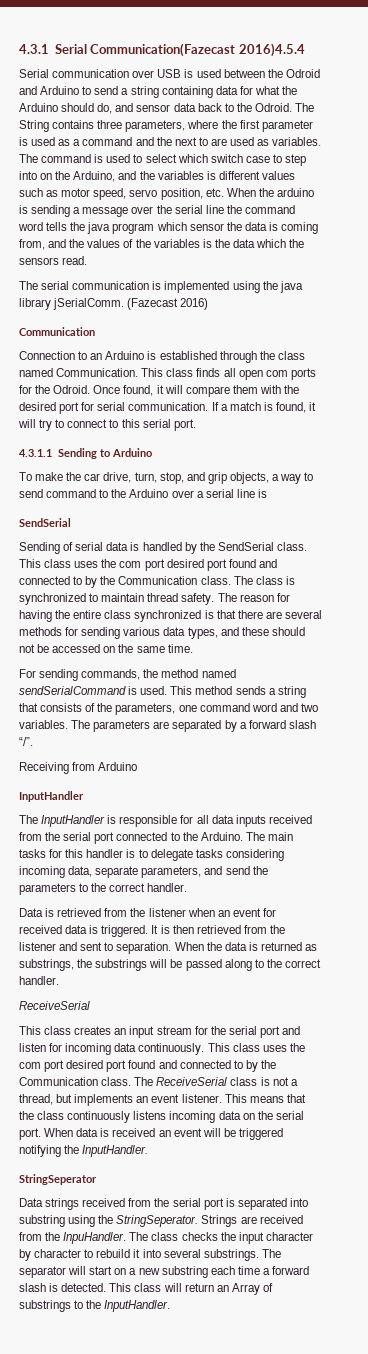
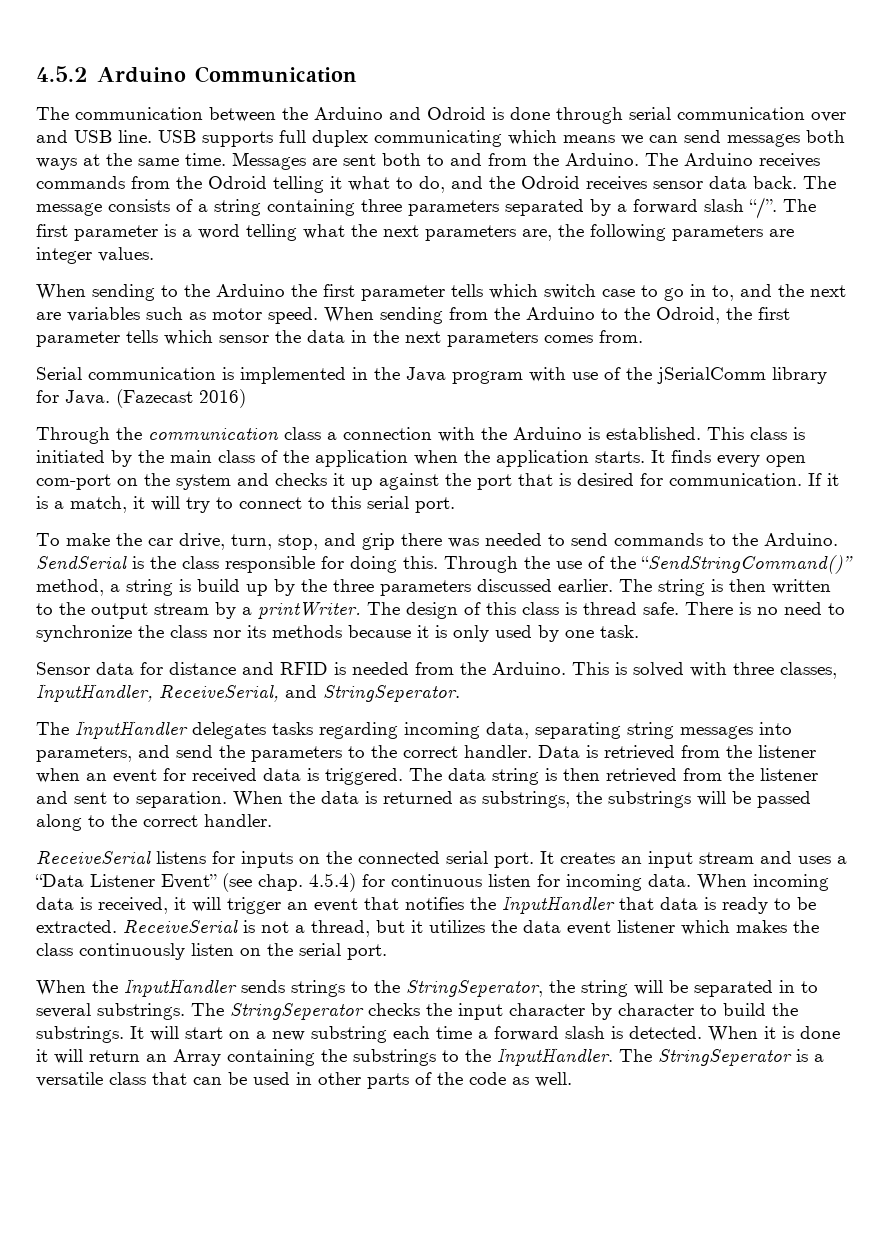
[19,43,305,57] [19,69,320,78] [19,86,298,98] [19,103,315,114] [19,120,313,132] [19,137,322,146] [19,154,307,166] [19,171,295,182] [19,188,314,200] [19,205,295,217] [18,222,319,234] [19,239,305,250] [19,256,88,265] [19,281,303,293] [19,298,209,310] [19,327,95,336] [19,351,305,363] [19,368,316,380] [19,385,300,397] [19,402,306,414] 4.3.1 Serial Communication(Fazecast 2016)4.5.4 // Serial communication over USB is used between the Odroid and Arduino to send a string containing data for what the Arduino should do, and sensor data back to the Odroid. The String contains three parameters, where the first parameter is used as a command and the next to are used as variables. The command is used to select which switch case to step into on the Arduino, and the variables is different values such as motor speed, servo position, etc. When the arduino is sending a message over the serial line the command word tells the java program which sensor the data is coming from, and the values of the variables is the data which the sensors read. // The serial communication is implemented using the java library jSerialComm. (Fazecast 2016) // Communication // Connection to an Arduino is established through the class named Communication. This class finds all open com ports for the Odroid. Once found, it will compare them with the desired port for serial communication. If a match is found, -> [36,66,357,83] [36,107,846,124] [36,130,845,147] [36,152,820,170] [36,176,836,193] [36,197,816,219] [36,224,794,241] [36,247,154,264] [36,284,846,301] [36,307,790,324] [36,330,643,347] [36,367,827,384] [36,389,246,408] [36,427,805,444] [36,450,806,467] [36,473,839,490] [36,496,127,513] 4.5.2 Arduino Communication // The communication between the Arduino and Odroid is done through serial communication over and USB line. USB supports full duplex communicating which means we can send messages both ways at the same time. Messages are sent both to and from the Arduino. The Arduino receives commands from the Odroid telling it what to do, and the Odroid receives sensor data back. The message consists of a string containing three parameters separated by a forward slash “/”. The first parameter is a word telling what the next parameters are, the following parameters are integer values. // When sending to the Arduino the first parameter tells which switch case to go in to, and the next are variables such as motor speed. When sending from the Arduino to the Odroid, the first parameter tells which sensor the data in the next parameters comes from. // Serial communication is implemented in the Java program with use of the jSerialComm library for Java. (Fazecast 2016) // Through the communication class a connection with the Arduino is established. This class is initiated by the main class of the application when the application starts. It finds every open com-port on the system and checks it up against the port that is desired for communication. If it is a match,
[19,448,152,459] // 4.3.1.1 Sending to Arduino -> (455, 505) none
[229,472,314,484] [19,489,267,498] [19,518,71,527] [19,542,307,554] [19,559,277,571] [19,576,295,588] [19,593,290,605] [19,610,322,622] [19,627,305,639] [19,644,193,653] [19,669,236,681] [19,686,306,698] [19,703,318,715] [19,720,316,732] [19,737,33,746] [19,762,138,774] [19,791,84,802] [19,815,312,827] [19,832,293,844] [19,849,284,861] [19,866,139,878] objects, a way to send command to the Arduino over a serial line is // SendSerial // Sending of serial data is handled by the SendSerial class. This class uses the com port desired port found and connected to by the Communication class. The class is synchronized to maintain thread safety. The reason for having the entire class synchronized is that there are several methods for sending various data types, and these should not be accessed on the same time. // For sending commands, the method named sendSerialCommand is used. This method sends a string that consists of the parameters, one command word and two variables. The parameters are separated by a forward slash “/”. // Receiving from Arduino // InputHandler // The InputHandler is responsible for all data inputs received from the serial port connected to the Arduino. The main tasks for this handler is to delegate tasks considering incoming data, separate -> [401,533,838,548] [36,555,853,574] [36,579,831,596] [36,602,845,619] [36,625,639,642] [36,662,837,679] [36,684,460,702] [36,721,792,739] there was needed to send commands to the Arduino. SendSerial is the class responsible for doing this. Through the use of the “SendStringCommand()” method, a string is build up by the three parameters discussed earlier. The string is then written to the output stream by a printWriter. The design of this class is thread safe. There is no need to synchronize the class nor its methods because it is only used by one task. // Sensor data for distance and RFID is needed from the Arduino. This is solved with three classes, InputHandler, ReceiveSerial, and StringSeperator. // The InputHandler delegates tasks regarding incoming data, separating string messages into
(188, 887) // -> (532, 751) none
[151,925,159,934] It -> [409,768,539,785] The data string
[19,1026,301,1038] [19,1043,305,1055] [19,1060,276,1072] [19,1077,258,1086] // This class creates an input stream for the serial port and listen for incoming data continuously. This class uses the com port desired port found and connected to by the Communication class. The ReceiveSerial class -> [156,851,847,868] [35,873,829,892] [36,896,816,914] [36,920,238,933] listens for inputs on the connected serial port. It creates an input stream and uses a “Data Listener Event” (see chap. 4.5.4) for continuous listen for incoming data. When incoming data is received, it will trigger an event that notifies the InputHandler that data is ready to be extracted. ReceiveSerial
[74,1094,306,1106] [19,1111,304,1123] [19,1128,283,1140] [19,1145,149,1157] [19,1174,97,1185] [19,1198,308,1210] [19,1215,303,1227] [19,1232,179,1244] implements an event listener. This means that the class continuously listens incoming data on the serial port. When data is received an event will be triggered notifying the InputHandler. // StringSeperator // Data strings received from the serial port is separated into substring using the StringSeperator. Strings are received from the InpuHandler. The class -> [411,920,819,935] [36,943,387,960] [36,979,818,997] [36,1003,364,1020] it utilizes the data event listener which makes the class continuously listen on the serial port. // When the InputHandler sends strings to the StringSeperator, the string will be separated in to several substrings. The StringSeperator
[96,1249,281,1261] [19,1266,66,1278] rebuild it into several substrings. The separator -> [723,1003,798,1016] [36,1026,144,1043] build the substrings. It
[109,1283,162,1292] This class -> [708,1026,840,1042] [36,1049,48,1062] When it is done it
[262,1283,273,1292] of -> [227,1049,347,1066] containing the
(171, 1306) none -> [619,1049,824,1066] [36,1072,572,1089] The StringSeperator is a versatile class that can be used in other parts of the code as well.

